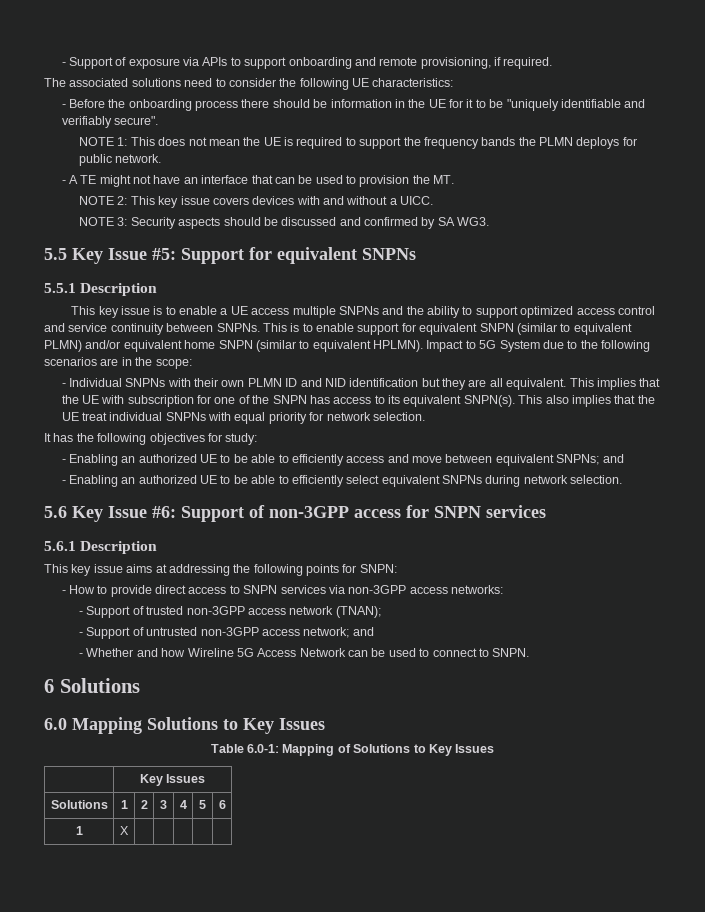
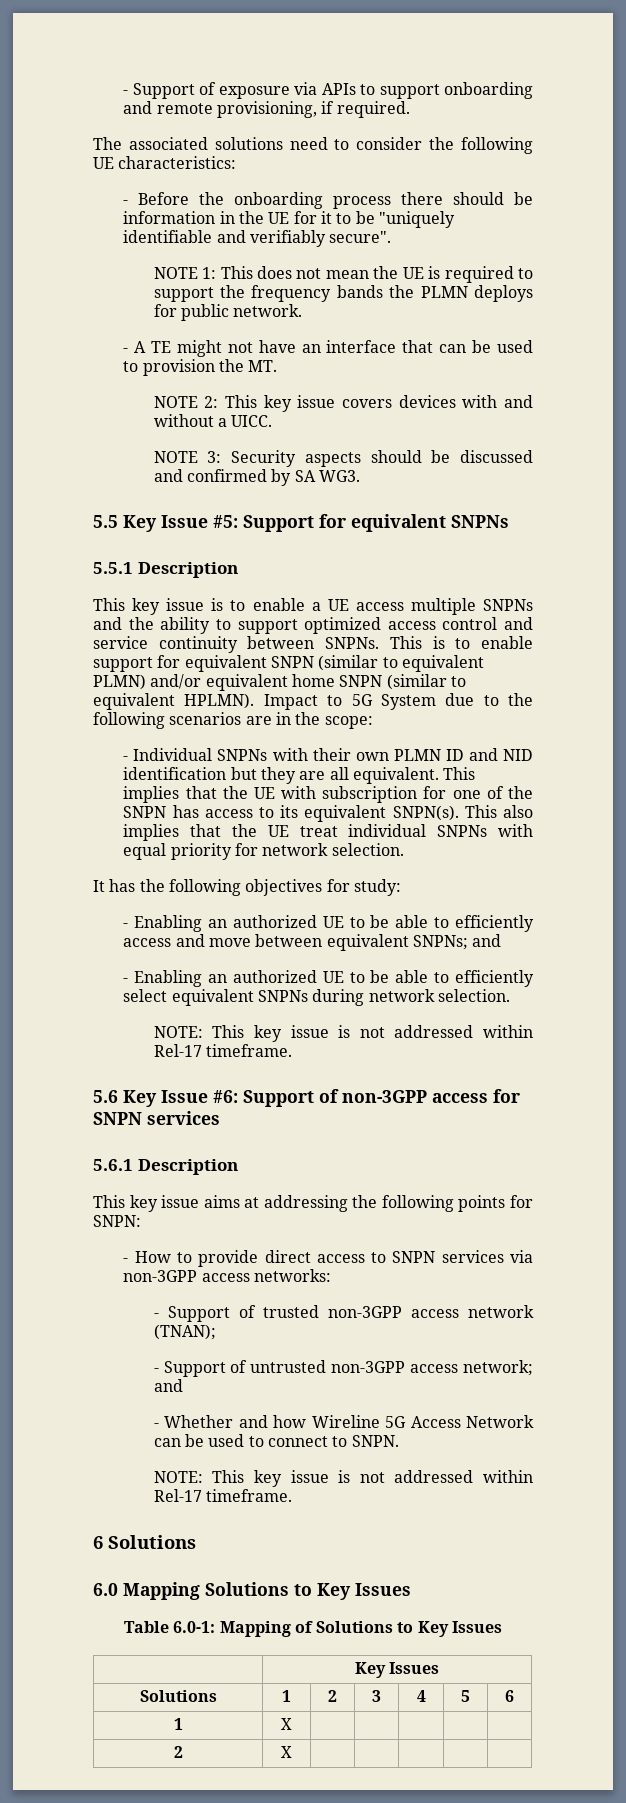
(623, 479) none -> [153,1025,533,1042] [153,1044,292,1057] // NOTE: This key issue is not addressed within Rel-17 timeframe.
(530, 652) none -> [153,1470,533,1487] [153,1489,292,1502] // NOTE: This key issue is not addressed within Rel-17 timeframe.
(129, 830) none -> [173,1746,183,1758] [281,1746,292,1758] // 2 | X | | | | |

